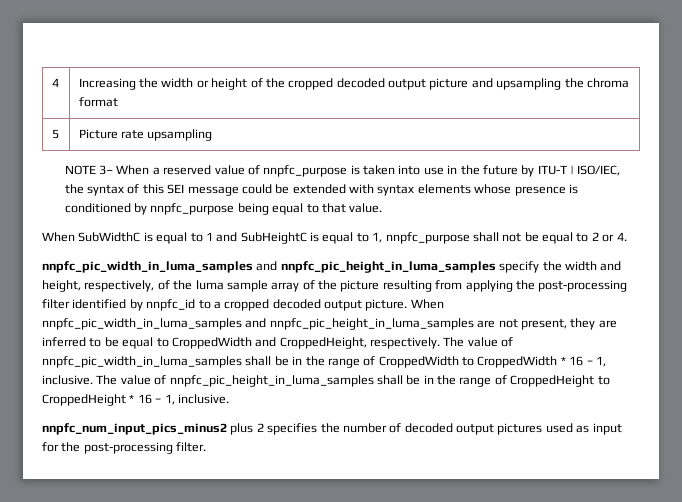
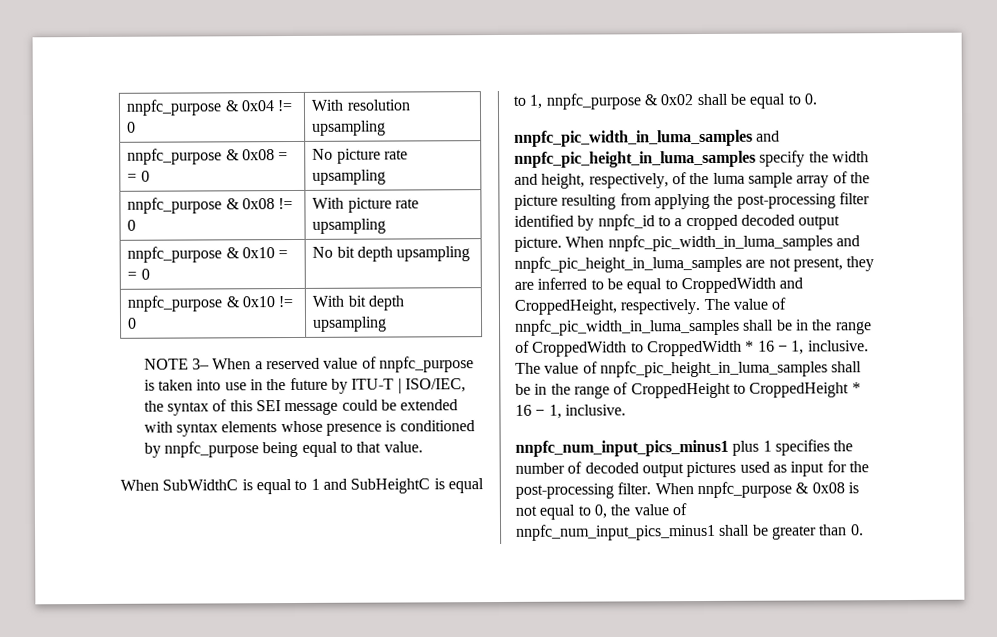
[51,78,59,87] [78,78,629,90] [78,97,118,107] [51,129,59,139] [78,129,145,139] 4 | Increasing the width or height of the cropped decoded output picture and upsampling the chroma format // 5 | Picture rate -> [126,99,293,116] [127,121,137,133] [311,99,410,111] [312,120,387,136] [127,148,289,165] [127,170,150,182] [312,148,409,164] [312,169,387,185] [127,197,294,214] [127,219,137,231] [312,197,420,213] [312,218,387,234] [127,246,289,263] [127,268,150,280] [312,246,471,262] [127,295,294,312] [127,317,138,329] [312,295,405,311] nnpfc_purpose & 0x04 != 0 | With resolution upsampling // nnpfc_purpose & 0x08 = = 0 | No picture rate upsampling // nnpfc_purpose & 0x08 != 0 | With picture rate upsampling // nnpfc_purpose & 0x10 = = 0 | No bit depth upsampling // nnpfc_purpose & 0x10 != 0 | With bit depth
[472,232,627,244] shall not be equal to 2 or 4. -> [643,93,817,109] & 0x02 shall be equal to 0.
[42,423,264,435] nnpfc_num_input_pics_minus2 plus 2 -> [515,439,772,457] nnpfc_num_input_pics_minus1 plus 1
(207, 447) none -> [654,481,859,499] [515,503,687,520] [516,523,864,541] When nnpfc_purpose & 0x08 is not equal to 0, the value of nnpfc_num_input_pics_minus1 shall be greater than 0.

